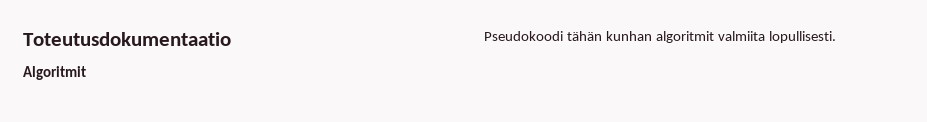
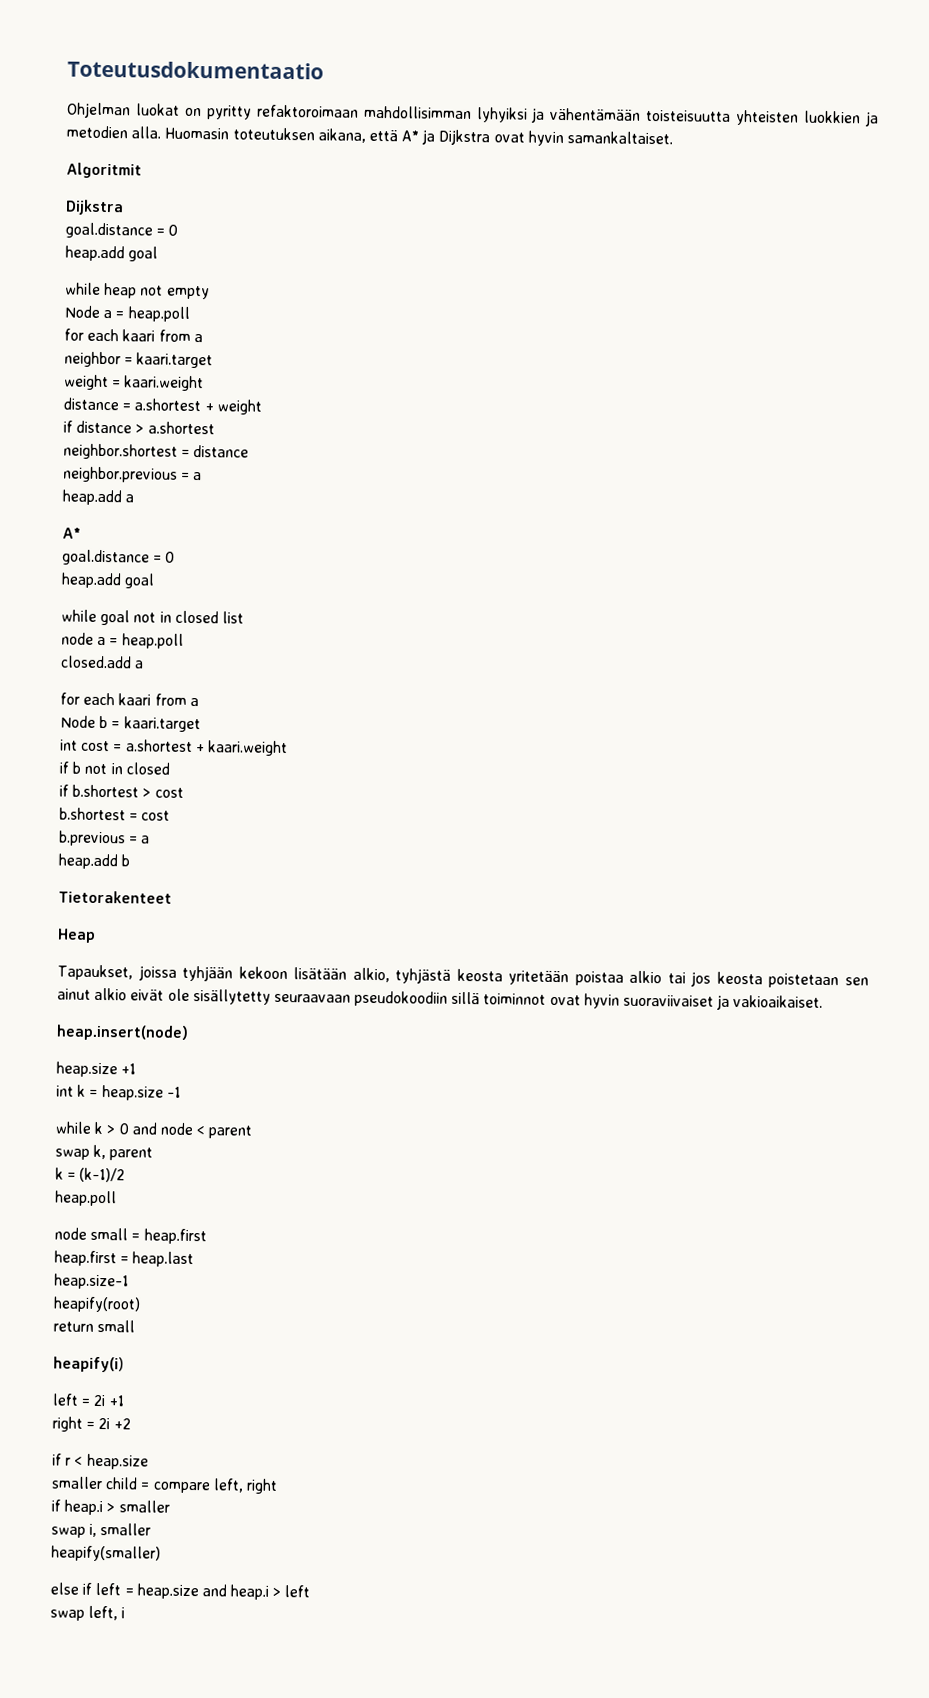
[23,66,86,80] [484,31,836,43] Algoritmit // Pseudokoodi tähän kunhan algoritmit valmiita lopullisesti. -> [67,102,879,127] [66,125,674,147] [66,162,142,179] [65,199,124,216] [65,222,179,239] [65,245,159,262] [65,282,210,300] [64,305,190,322] [64,328,203,343] [64,351,214,369] [64,374,205,392] [63,397,262,415] [63,420,215,435] [63,443,250,460] [63,466,203,483] [62,489,135,506] [62,527,81,539] [62,549,176,566] [61,572,156,589] [61,609,244,626] [61,632,184,649] [60,655,145,669] [60,692,199,707] [60,715,201,733] [60,739,288,757] [59,761,170,775] [59,784,184,798] [59,807,171,821] [59,830,151,847] [58,853,131,870] [58,890,172,904] [57,928,96,943] [57,964,869,989] [57,987,824,1010] [56,1024,189,1041] [56,1061,137,1078] [56,1084,181,1101] [55,1121,253,1139] [55,1144,154,1161] [55,1167,126,1183] [55,1190,117,1207] [54,1227,207,1245] [54,1250,195,1268] [54,1273,129,1290] [53,1296,141,1313] [53,1319,136,1333] [53,1356,124,1373] [52,1393,124,1407] [52,1416,131,1432] [52,1453,149,1470] [51,1476,278,1494] [51,1499,170,1516] [51,1523,152,1538] [51,1545,161,1562] [50,1582,311,1600] [50,1605,126,1621] Ohjelman luokat on pyritty refaktoroimaan mahdollisimman lyhyiksi ja vähentämään toisteisuutta yhteisten luokkien ja metodien alla. Huomasin toteutuksen aikana, että A* ja Dijkstra ovat hyvin samankaltaiset. // Algoritmit // Dijkstra // goal.distance = 0 // heap.add goal // while heap not empty // Node a = heap.poll // for each kaari from a // neighbor = kaari.target // weight = kaari.weight // distance = a.shortest + weight // if distance > a.shortest // neighbor.shortest = distance // neighbor.previous = a // heap.add a // A* // goal.distance = 0 // heap.add goal // while goal not in closed list // node a = heap.poll // closed.add a // for each kaari from a // Node b = kaari.target // int cost = a.shortest + kaari.weight // if b not in closed // if b.shortest > cost // b.shortest = cost // b.previous = a // heap.add b // Tietorakenteet // Heap // Tapaukset, joissa tyhjään kekoon lisätään alkio, tyhjästä keosta yritetään poistaa alkio tai jos keosta poistetaan sen ainut alkio eivät ole sisällytetty seuraavaan pseudokoodiin sillä toiminnot ovat hyvin suoraviivaiset ja vakioaikaiset. // heap.insert(node) // heap.size +1 // int k = heap.size -1 // while k > 0 and node < parent // swap k, parent // k = (k-1)/2 // heap.poll // node small = heap.first // heap.first = heap.last // heap.size-1 // heapify(root) // return small // heapify(i) // left = 2i +1 // right = 2i +2 // if r < heap.size // smaller child = compare left, right // if heap.i > smaller // swap i, smaller // heapify(smaller) // else if left = heap.size and heap.i > left // swap left, i

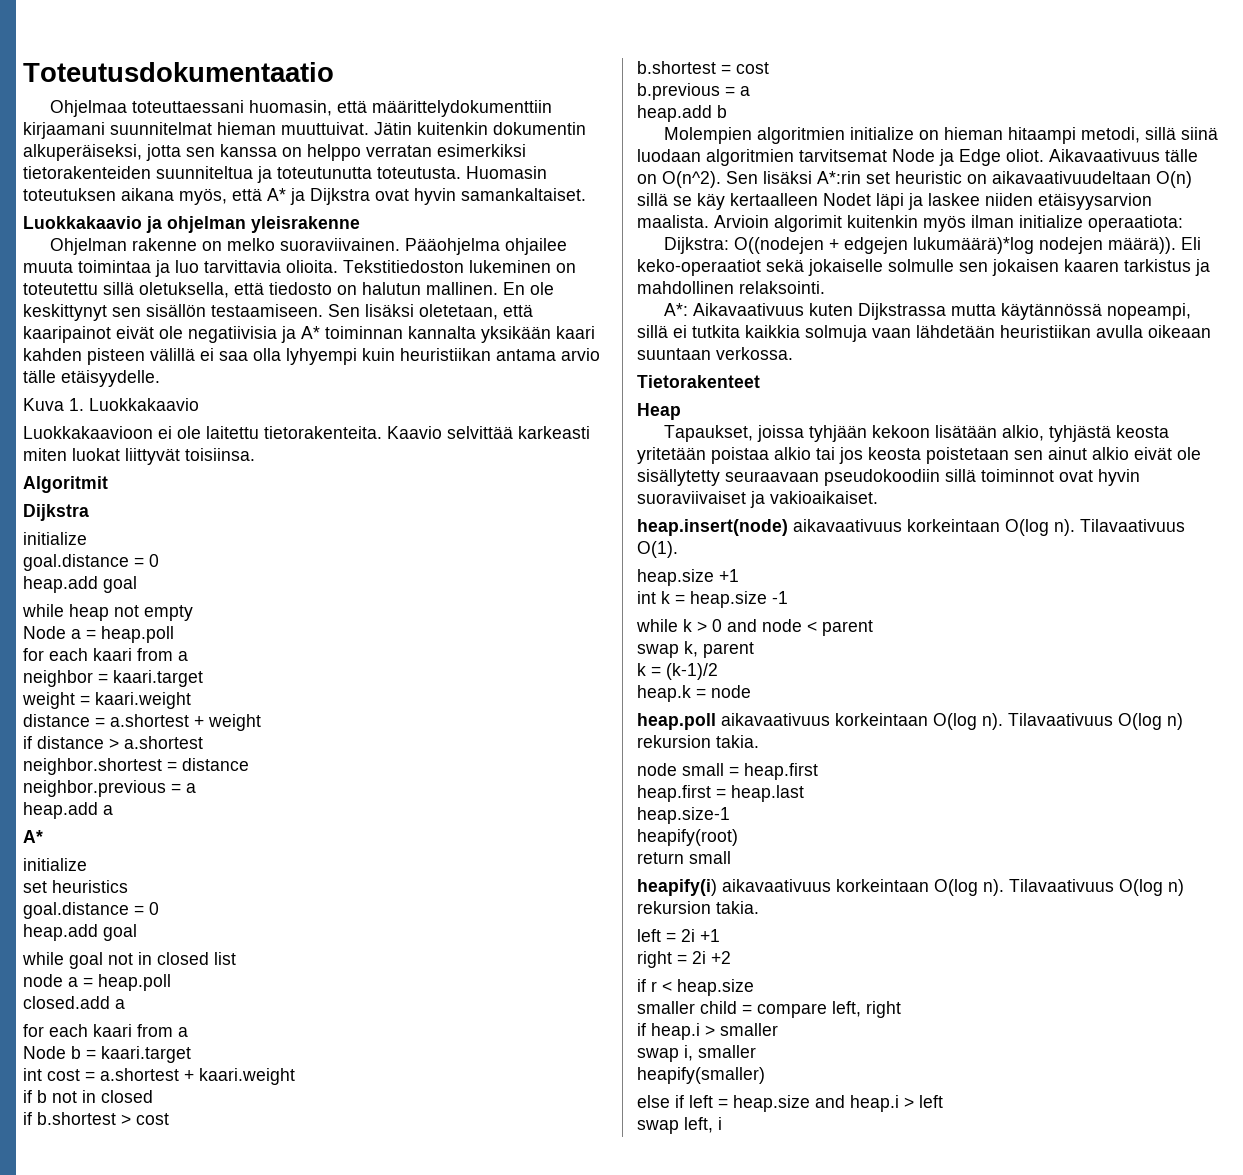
[67,102,879,127] [66,125,366,143] Ohjelman luokat on pyritty refaktoroimaan mahdollisimman lyhyiksi ja vähentämään toisteisuutta yhteisten luokkien ja metodien alla. Huomasin toteutuksen aikana, -> [50,100,553,117] [23,122,586,139] [23,144,526,161] [23,166,547,183] [23,188,227,205] Ohjelmaa toteuttaessani huomasin, että määrittelydokumenttiin kirjaamani suunnitelmat hieman muuttuivat. Jätin kuitenkin dokumentin alkuperäiseksi, jotta sen kanssa on helppo verratan esimerkiksi tietorakenteiden suunniteltua ja toteutunutta toteutusta. Huomasin toteutuksen aikana myös,
(674, 138) none -> [23,216,360,233] [50,238,568,255] [23,260,576,277] [23,282,554,298] [23,304,533,321] [23,326,595,343] [23,348,600,365] [23,370,160,387] [23,398,199,411] [23,426,590,439] [23,448,255,465] // Luokkakaavio ja ohjelman yleisrakenne // Ohjelman rakenne on melko suoraviivainen. Pääohjelma ohjailee muuta toimintaa ja luo tarvittavia olioita. Tekstitiedoston lukeminen on toteutettu sillä oletuksella, että tiedosto on halutun mallinen. En ole keskittynyt sen sisällön testaamiseen. Sen lisäksi oletetaan, että kaaripainot eivät ole negatiivisia ja A* toiminnan kannalta yksikään kaari kahden pisteen välillä ei saa olla lyhyempi kuin heuristiikan antama arvio tälle etäisyydelle. // Kuva 1. Luokkakaavio // Luokkakaavioon ei ole laitettu tietorakenteita. Kaavio selvittää karkeasti miten luokat liittyvät toisiinsa.
(124, 207) none -> [23,532,87,545] // initialize
(81, 533) none -> [23,858,87,871] [23,880,128,893] // initialize // set heuristics
(131, 860) none -> [664,127,1219,144] [637,149,1198,166] [637,171,1192,188] [637,193,1152,210] [637,215,1183,232] [664,237,1202,254] [637,259,1210,276] [637,281,825,294] [664,303,1192,320] [637,325,1211,342] [637,347,793,360] // Molempien algoritmien initialize on hieman hitaampi metodi, sillä siinä luodaan algoritmien tarvitsemat Node ja Edge oliot. Aikavaativuus tälle on O(n^2). Sen lisäksi A*:rin set heuristic on aikavaativuudeltaan O(n) sillä se käy kertaalleen Nodet läpi ja laskee niiden etäisyysarvion maalista. Arvioin algorimit kuitenkin myös ilman initialize operaatiota: // Dijkstra: O((nodejen + edgejen lukumäärä)*log nodejen määrä)). Eli keko-operaatiot sekä jokaiselle solmulle sen jokaisen kaaren tarkistus ja mahdollinen relaksointi. // A*: Aikavaativuus kuten Dijkstrassa mutta käytännössä nopeampi, sillä ei tutkita kaikkia solmuja vaan lähdetään heuristiikan avulla oikeaan suuntaan verkossa.
(189, 1032) none -> [793,519,1185,536] [637,541,678,558] aikavaativuus korkeintaan O(log n). Tilavaativuus O(1).
[55,1190,117,1207] heap.poll -> [637,685,751,702] [637,713,1183,730] [637,735,759,748] heap.k = node // heap.poll aikavaativuus korkeintaan O(log n). Tilavaativuus O(log n) rekursion takia.
(124, 1364) none -> [722,879,1184,896] [637,901,759,914] aikavaativuus korkeintaan O(log n). Tilavaativuus O(log n) rekursion takia.

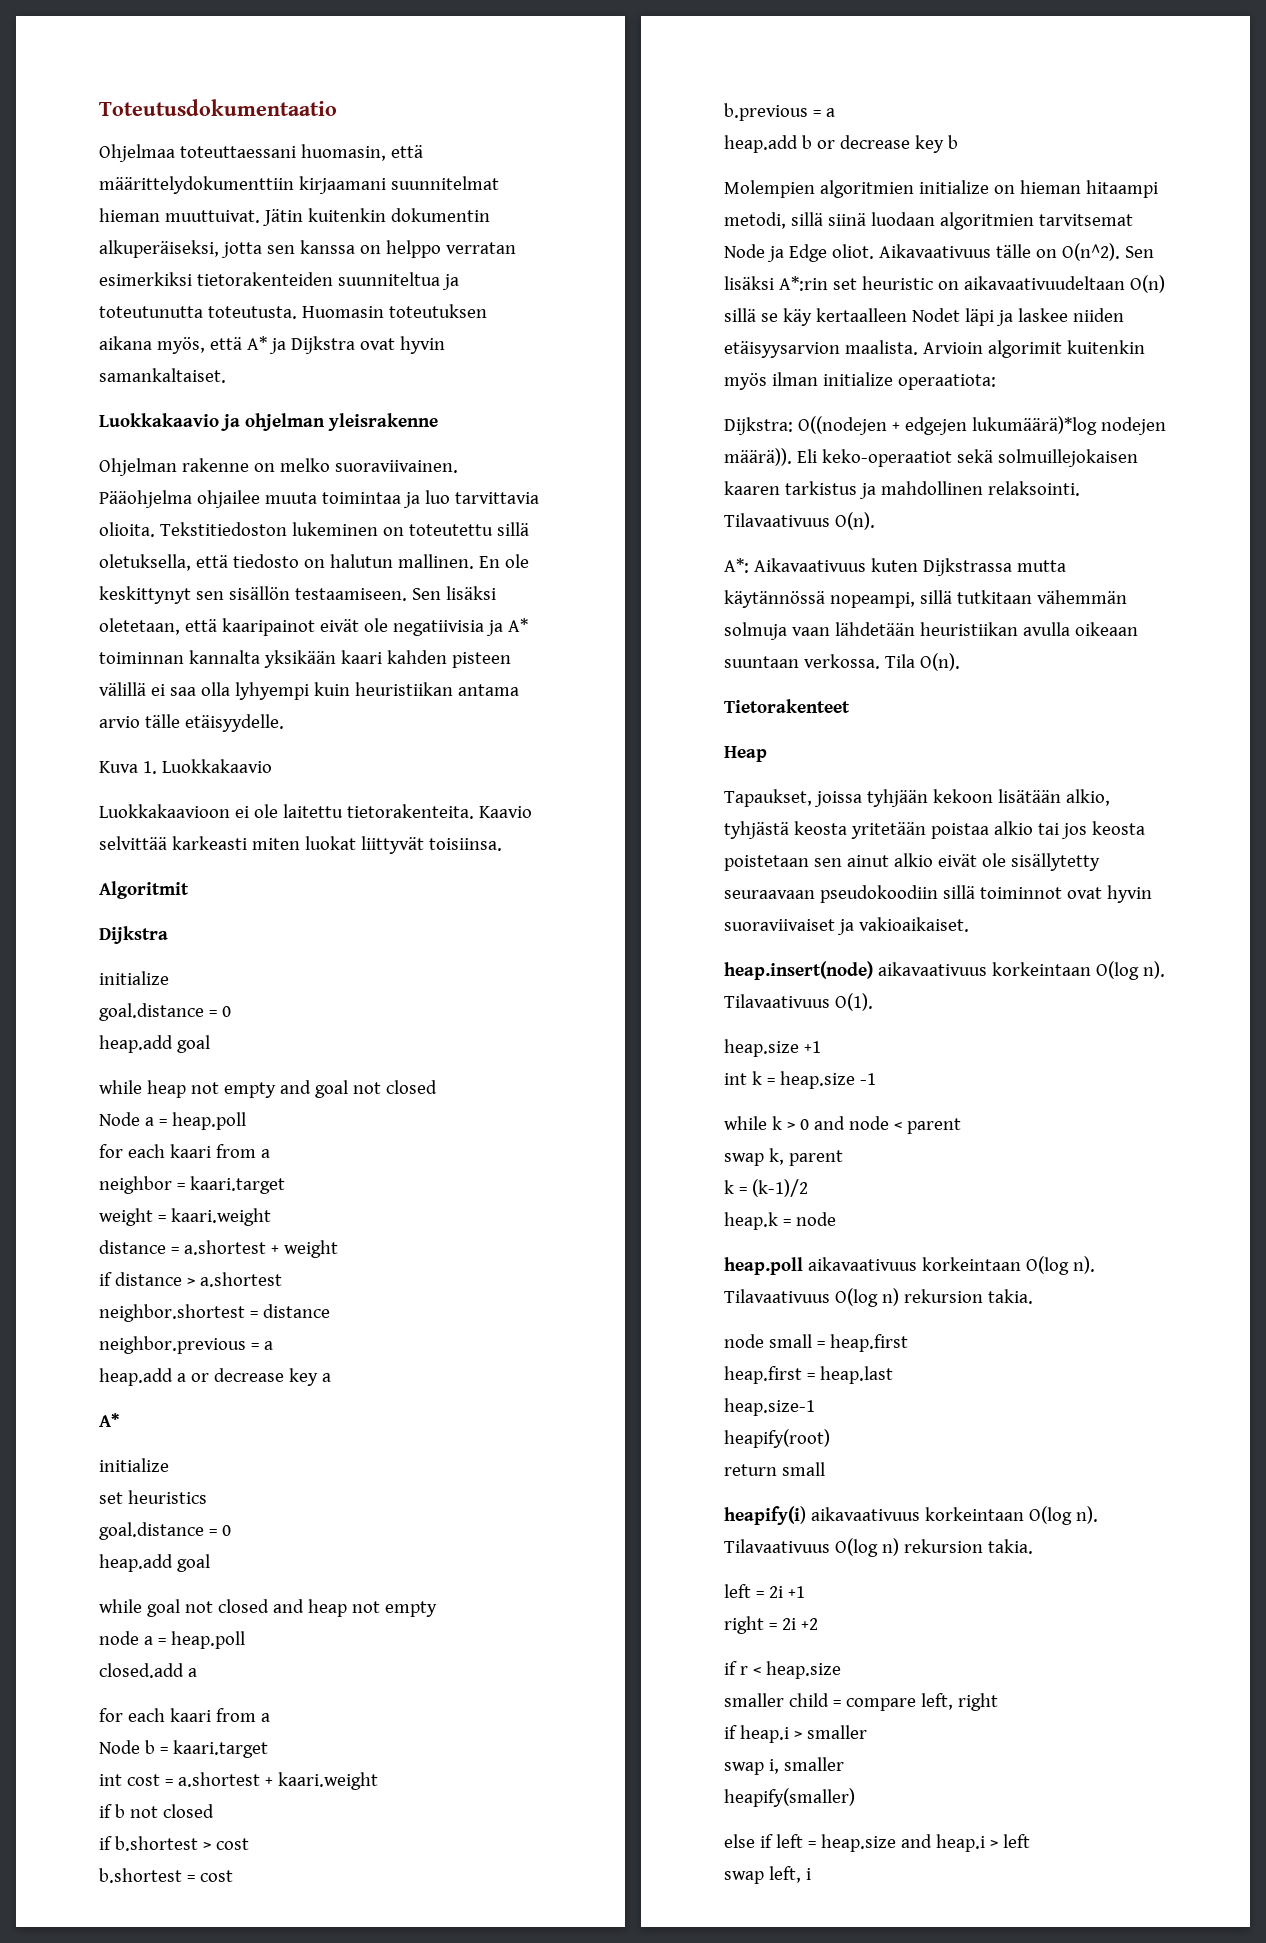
(193, 613) none -> [279,1080,437,1098] and goal not closed
(113, 810) none -> [190,1368,331,1386] or decrease key a
[138,952,236,965] in closed list -> [217,1599,437,1617] closed and heap not empty
[82,1090,96,1103] in -> (158, 1812) none
(727, 111) none -> [816,135,958,153] or decrease key b
[808,259,1059,276] jokaiselle solmulle sen jokaisen -> [997,449,1138,467] solmuillejokaisen
(825, 287) none -> [724,512,875,530] Tilavaativuus O(n).
[673,325,800,338] ei tutkita kaikkia -> [956,590,1127,604] tutkitaan vähemmän
(793, 353) none -> [884,653,960,671] Tila O(n).

